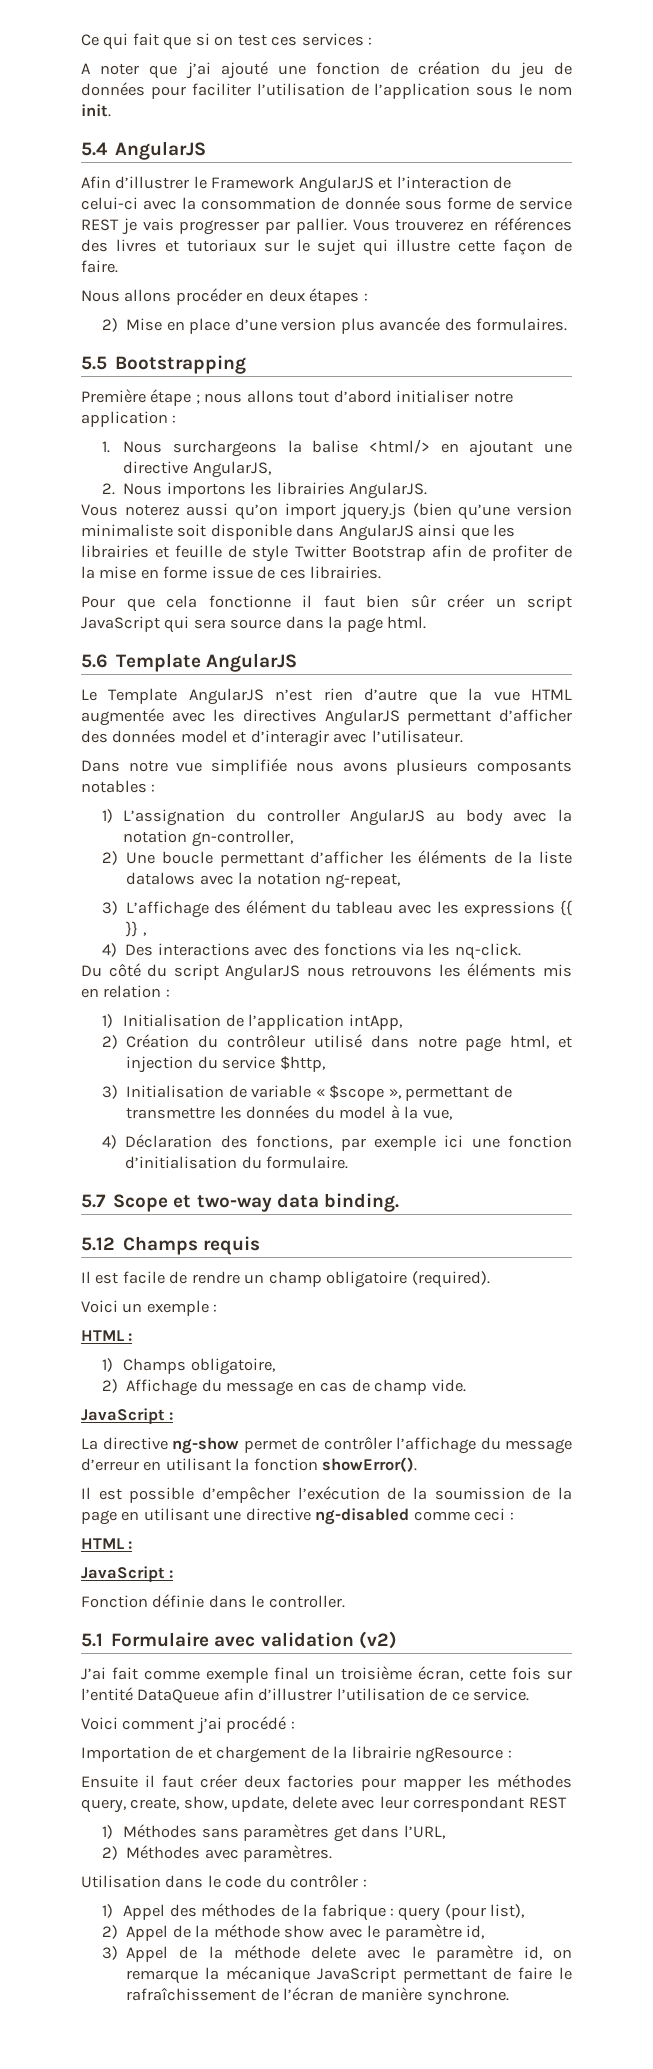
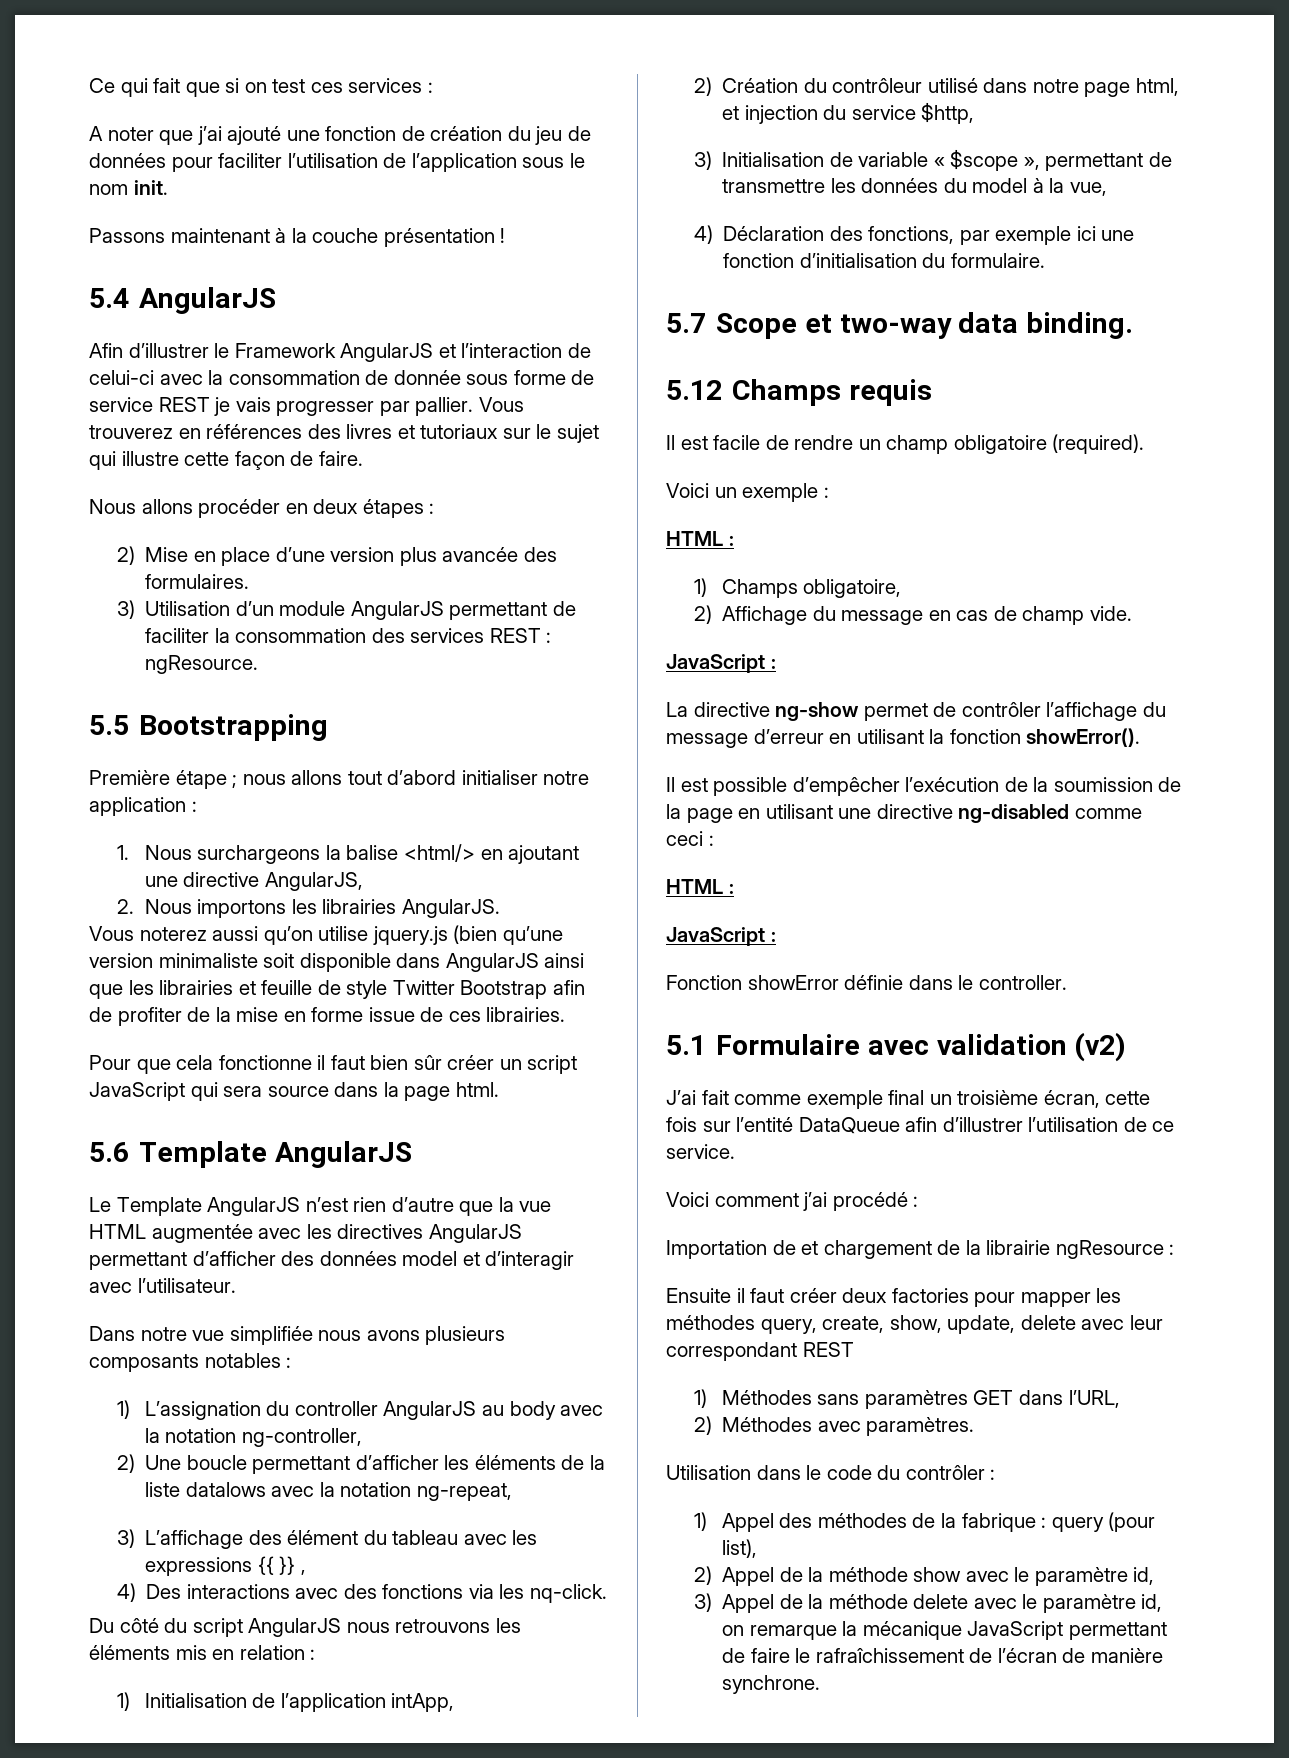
(111, 110) none -> [89,228,506,247] // Passons maintenant à la couche présentation !
(568, 324) none -> [116,600,576,620] [145,628,552,643] [145,655,259,674] // 3) Utilisation d’un module AngularJS permettant de faciliter la consommation des services REST : ngResource.
[284,503,336,519] import -> [318,926,369,941] utilise
[191,830,293,847] gn-controller, -> [241,1428,362,1447] ng-controller,
(148, 1601) none -> [747,975,839,990] showError
[333,1826,357,1842] get -> [973,1390,1014,1405] GET

